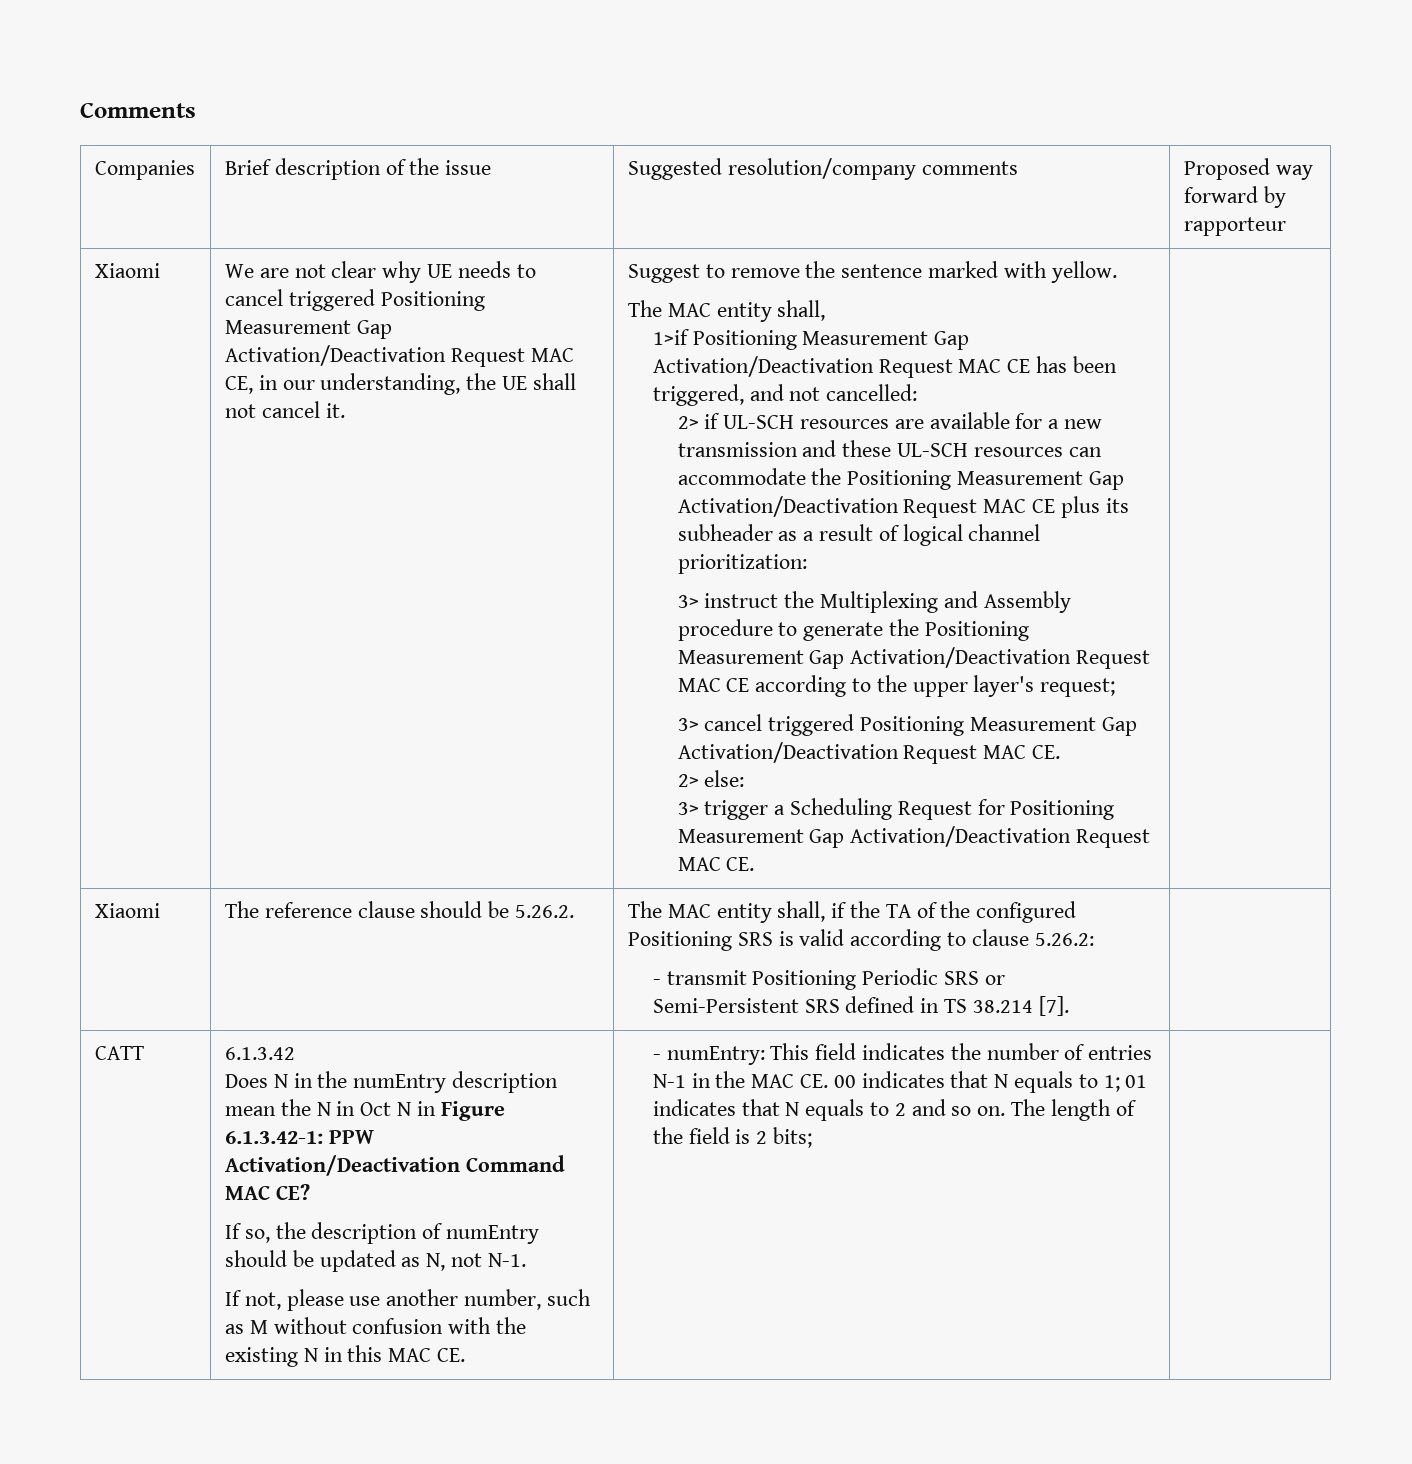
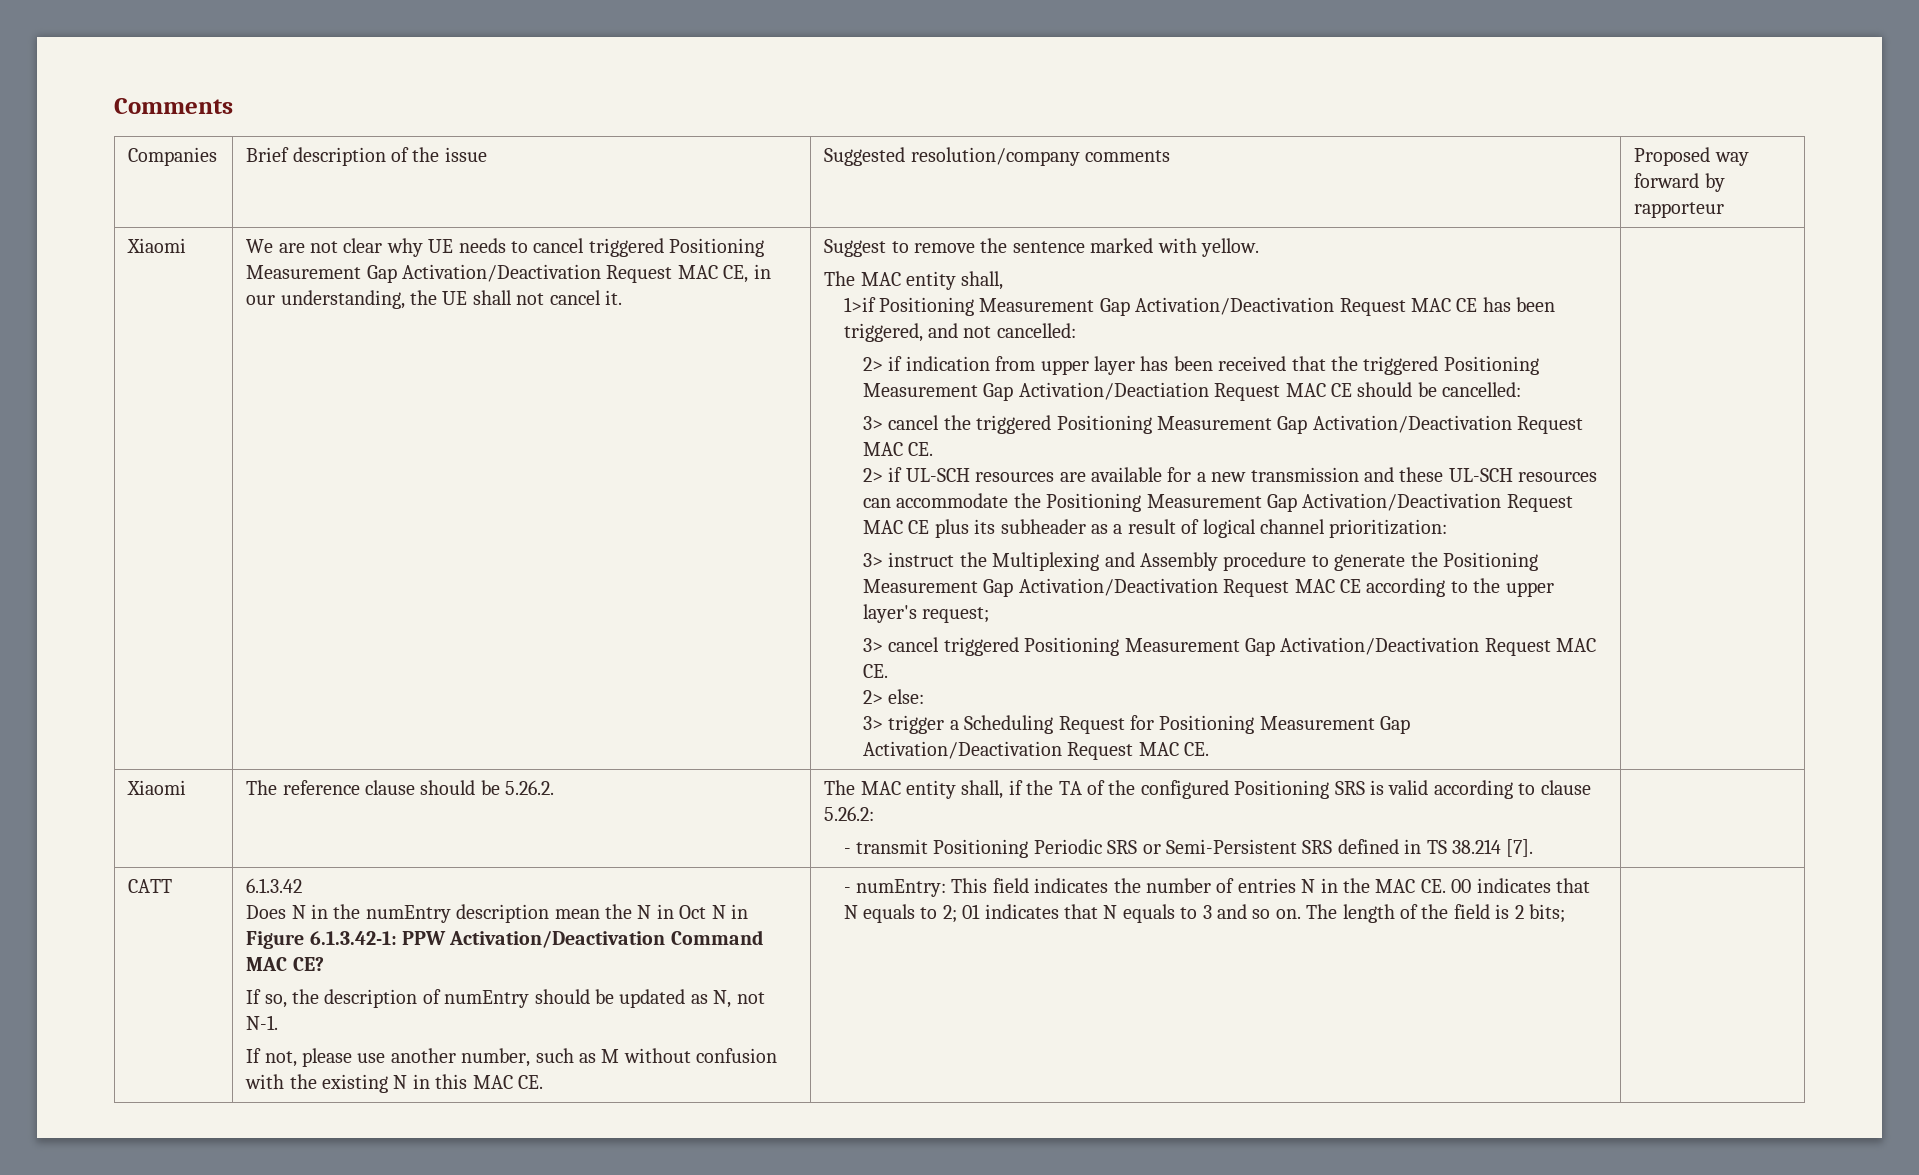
(918, 392) none -> [862,356,1539,375] [862,382,1522,401] [862,415,1584,434] [862,442,934,456] // 2> if indication from upper layer has been received that the triggered Positioning Measurement Gap Activation/Deactiation Request MAC CE should be cancelled: // 3> cancel the triggered Positioning Measurement Gap Activation/Deactivation Request MAC CE.
[652,1074,686,1088] N-1 -> [1301,879,1316,893] N
[1103,1075,1120,1092] 1; -> [942,905,957,923] 2;
[894,1103,906,1116] 2 -> [1202,905,1212,919] 3

